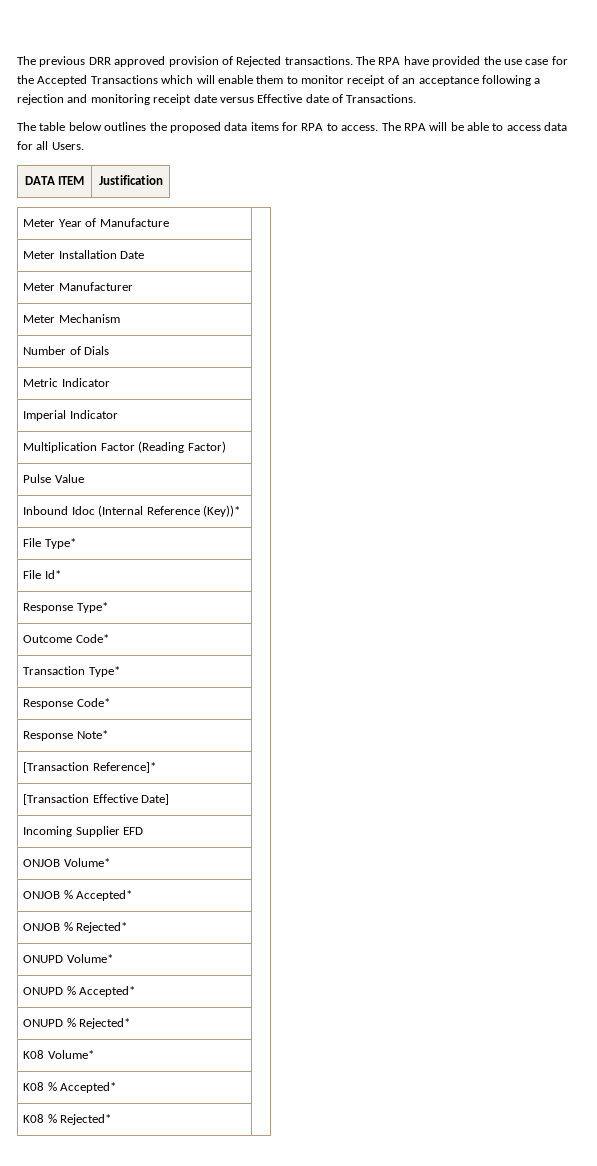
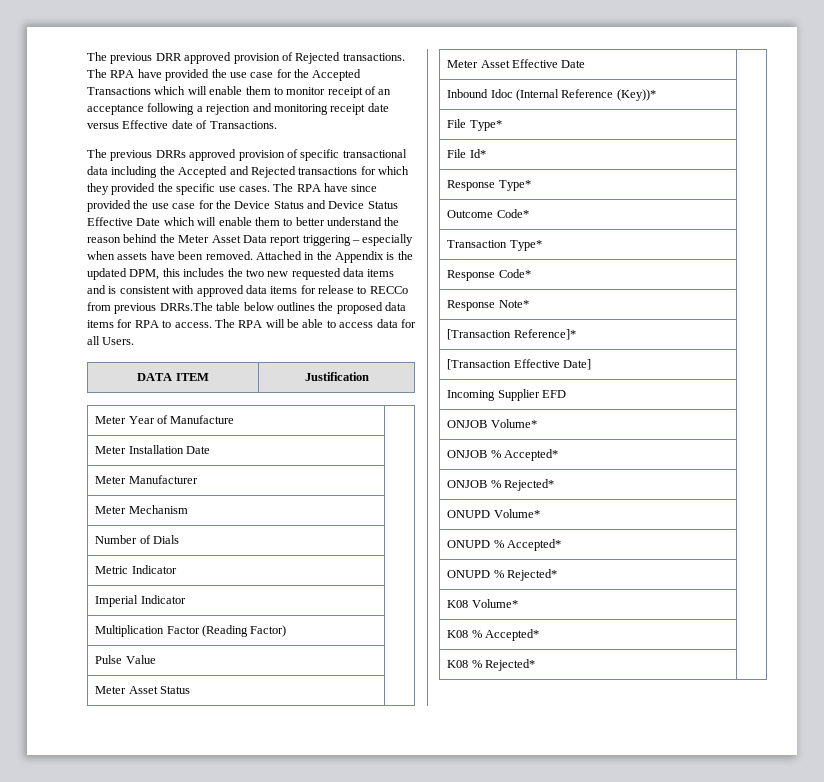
(36, 126) none -> [110,149,407,161] [87,166,409,178] [87,183,378,195] [87,200,398,212] [87,217,400,226] [87,234,414,246] [87,251,413,263] [87,268,395,280] [87,285,408,297] [87,302,213,314] previous DRRs approved provision of specific transactional data including the Accepted and Rejected transactions for which they provided the specific use cases. The RPA have since provided the use case for the Device Status and Device Status Effective Date which will enable them to better understand the reason behind the Meter Asset Data report triggering – especially when assets have been removed. Attached in the Appendix is the updated DPM, this includes the two new requested data items and is consistent with approved data items for release to RECCo from previous DRRs.The
(84, 478) none -> [95,686,191,694] [447,59,586,68] // Meter Asset Status | // Meter Asset Effective Date |

